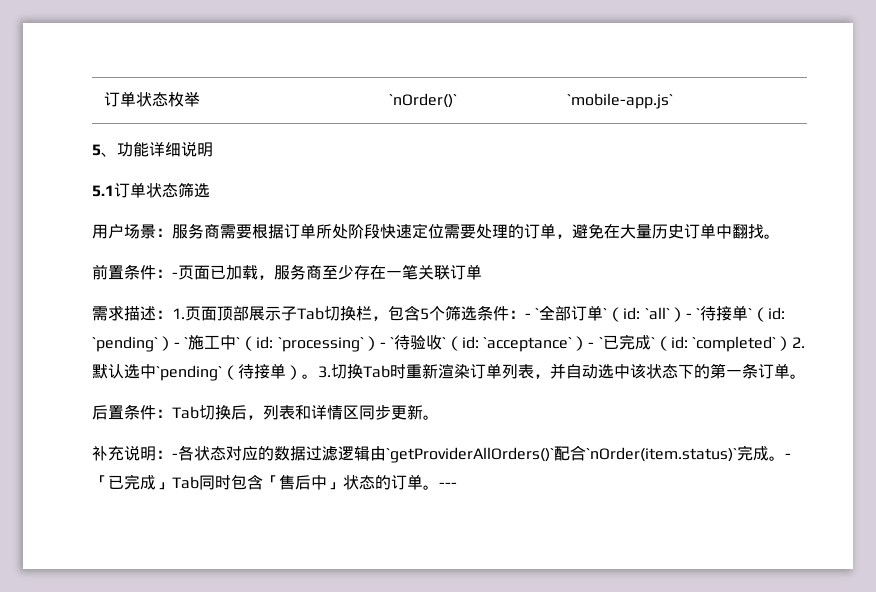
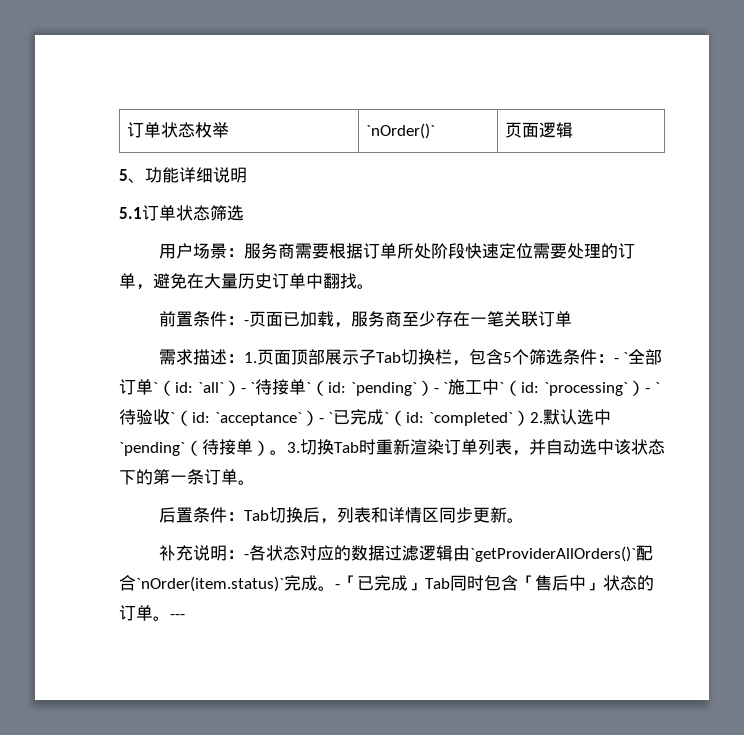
[567,93,674,109] `mobile-app.js` -> [505,122,574,138] 页面逻辑

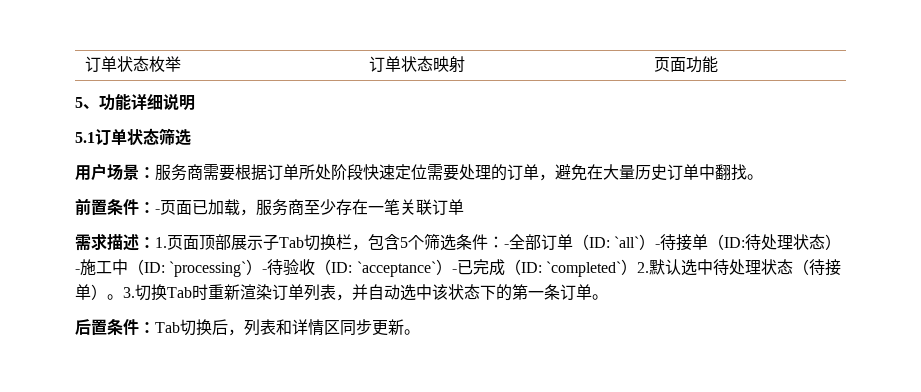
[366,123,436,139] [505,122,574,138] `nOrder()` | 页面逻辑 -> [369,56,466,73] [654,56,719,73] 订单状态映射 | 页面功能
[623,352,629,363] ` -> (509, 246) none
[153,379,660,396] [119,409,425,426] `（id: `all`）- `待接单`（id: `pending`）- `施工中`（id: `processing`）- `待验收`（id: `acceptance`）- `已完成`（id: -> [573,234,842,251] [75,259,542,277] （ID: `all`）-待接单（ID:待处理状态）-施工中（ID: `processing`）-待验收（ID: `acceptance`）-已完成（ID:
[119,442,185,456] `pending` -> [712,259,793,276] 待处理状态
[158,545,653,562] [119,575,654,592] [119,605,185,621] // 补充说明：-各状态对应的数据过滤逻辑由`getProviderAllOrders()`配合`nOrder(item.status)`完成。-「已完成」Tab同时包含「售后中」状态的订单。--- -> (420, 332) none

